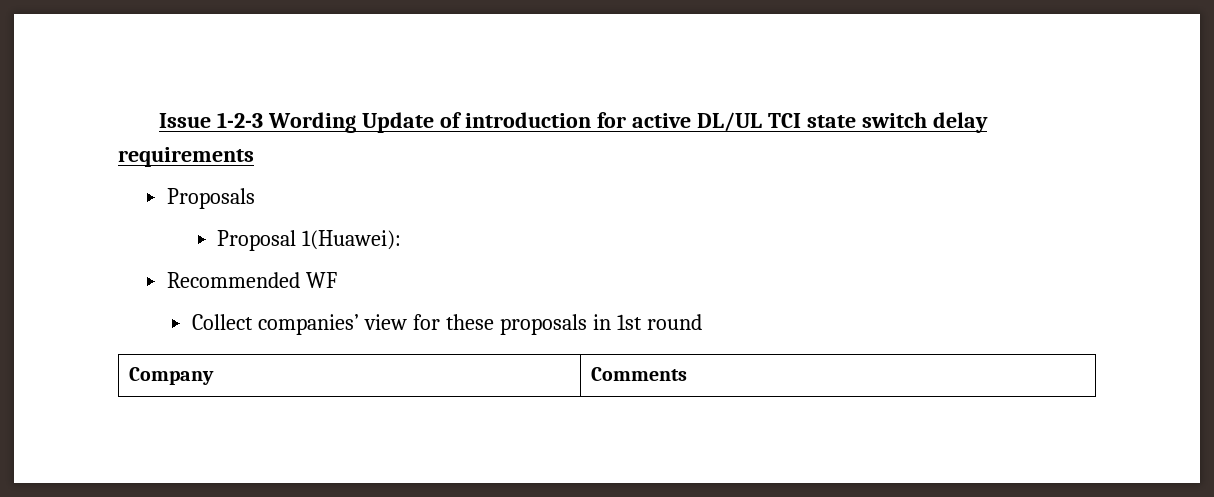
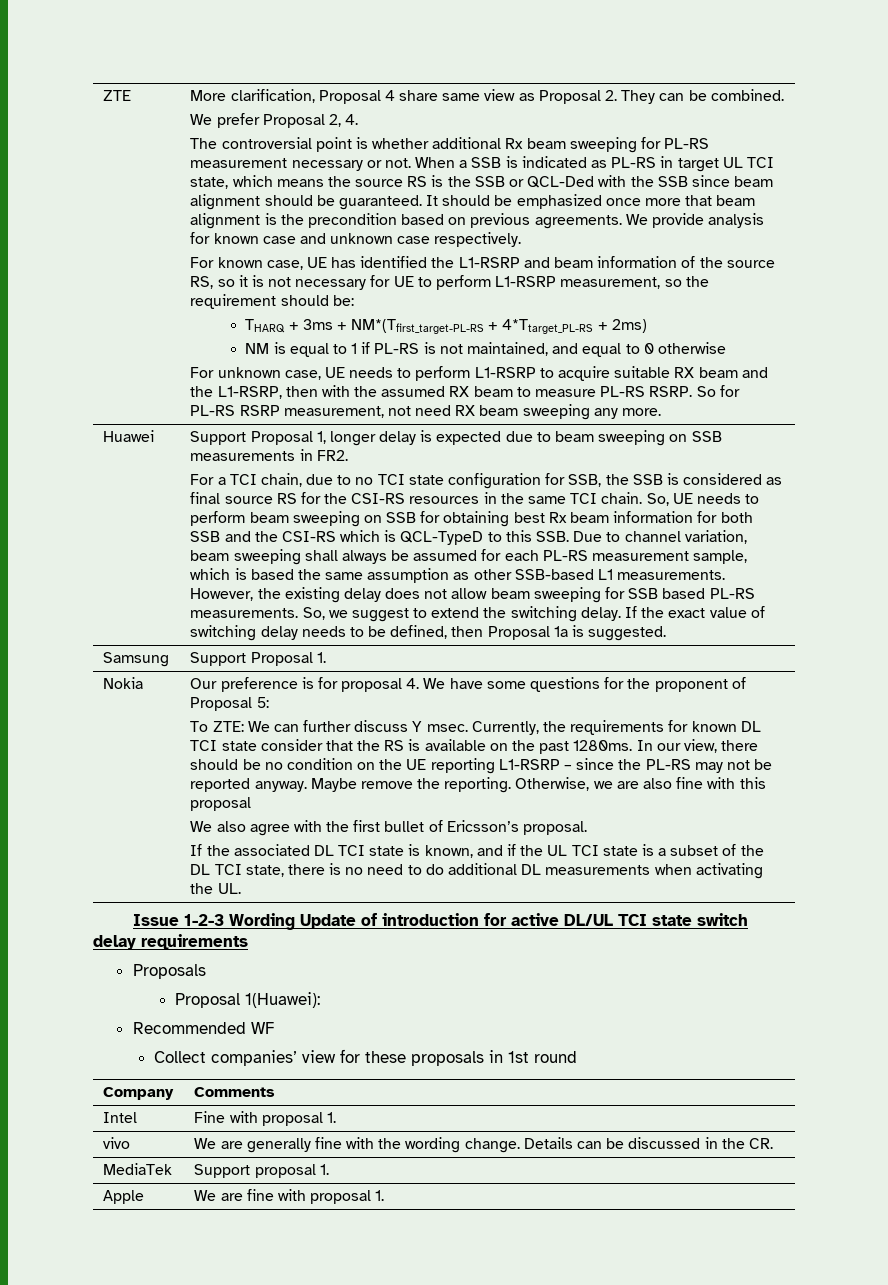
(159, 120) none -> [103,90,132,101] [190,89,784,104] [190,113,359,128] [190,137,710,153] [190,156,774,172] [190,175,774,189] [190,194,756,210] [190,213,765,229] [190,232,522,247] [190,256,775,270] [190,275,709,290] [190,294,354,309] [245,319,647,334] [245,342,726,357] [190,366,768,381] [190,385,740,399] [190,404,662,420] [103,430,155,442] [190,430,722,446] [190,449,348,461] [190,473,783,489] [190,492,760,506] [190,511,753,527] [190,530,747,545] [190,549,748,565] [190,568,726,583] [190,587,755,603] [190,606,765,622] [190,625,667,641] [103,652,170,667] [190,652,326,666] [103,677,144,689] [190,677,746,692] [190,697,269,711] [190,720,761,735] [190,739,759,754] [190,758,773,774] [190,777,766,793] [190,797,252,811] [190,820,588,836] [190,844,764,858] [190,863,763,879] [190,883,241,894] ZTE | More clarification, Proposal 4 share same view as Proposal 2. They can be combined. // We prefer Proposal 2, 4. // The controversial point is whether additional Rx beam sweeping for PL-RS measurement necessary or not. When a SSB is indicated as PL-RS in target UL TCI state, which means the source RS is the SSB or QCL-Ded with the SSB since beam alignment should be guaranteed. It should be emphasized once more that beam alignment is the precondition based on previous agreements. We provide analysis for known case and unknown case respectively. // For known case, UE has identified the L1-RSRP and beam information of the source RS, so it is not necessary for UE to perform L1-RSRP measurement, so the requirement should be: // THARQ + 3ms + NM*(Tfirst_target-PL-RS + 4*Ttarget_PL-RS + 2ms) // NM is equal to 1 if PL-RS is not maintained, and equal to 0 otherwise // For unknown case, UE needs to perform L1-RSRP to acquire suitable RX beam and the L1-RSRP, then with the assumed RX beam to measure PL-RS RSRP. So for PL-RS RSRP measurement, not need RX beam sweeping any more. // Huawei | Support Proposal 1, longer delay is expected due to beam sweeping on SSB measurements in FR2. // For a TCI chain, due to no TCI state configuration for SSB, the SSB is considered as final source RS for the CSI-RS resources in the same TCI chain. So, UE needs to perform beam sweeping on SSB for obtaining best Rx beam information for both SSB and the CSI-RS which is QCL-TypeD to this SSB. Due to channel variation, beam sweeping shall always be assumed for each PL-RS measurement sample, which is based the same assumption as other SSB-based L1 measurements. However, the existing delay does not allow beam sweeping for SSB based PL-RS measurements. So, we suggest to extend the switching delay. If the exact value of switching delay needs to be defined, then Proposal 1a is suggested. // Samsung | Support Proposal 1. // Nokia | Our preference is for proposal 4. We have some questions for the proponent of Proposal 5: // To ZTE: We can further discuss Y msec. Currently, the requirements for known DL TCI state consider that the RS is available on the past 1280ms. In our view, there should be no condition on the UE reporting L1-RSRP – since the PL-RS may not be reported anyway. Maybe remove the reporting. Otherwise, we are also fine with this proposal // We also agree with the first bullet of Ericsson’s proposal. // If the associated DL TCI state is known, and if the UL TCI state is a subset of the DL TCI state, there is no need to do additional DL measurements when activating the UL. //
(688, 374) none -> [103,1112,138,1123] [194,1111,336,1126] [103,1137,131,1149] [194,1137,773,1153] [103,1163,173,1175] [194,1164,329,1178] [103,1190,145,1204] [194,1189,385,1204] // Intel | Fine with proposal 1. // vivo | We are generally fine with the wording change. Details can be discussed in the CR. // MediaTek | Support proposal 1. // Apple | We are fine with proposal 1.

